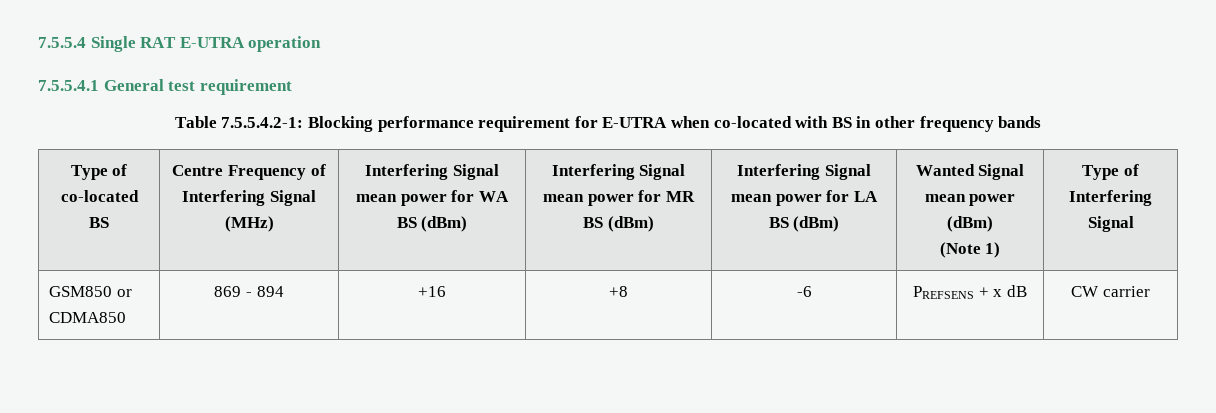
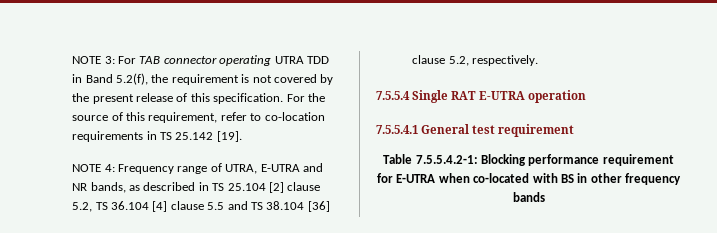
(38, 42) none -> [72,55,329,66] [72,73,334,85] [72,93,325,104] [72,112,325,123] [72,131,242,142] [72,163,323,174] [72,182,321,193] [72,201,330,212] [412,55,539,66] NOTE 3: For TAB connector operating UTRA TDD in Band 5.2(f), the requirement is not covered by the present release of this specification. For the source of this requirement, refer to co-location requirements in TS 25.142 [19]. // NOTE 4: Frequency range of UTRA, E-UTRA and NR bands, as described in TS 25.104 [2] clause 5.2, TS 36.104 [4] clause 5.5 and TS 38.104 [36] clause 5.2, respectively. //
[70,164,128,180] [60,190,139,202] [89,217,109,228] [172,164,326,180] [182,190,316,206] [224,216,274,232] [365,164,499,180] [356,190,509,206] [396,216,468,232] [551,164,686,180] [543,190,695,206] [583,216,654,232] [737,164,871,180] [731,190,878,206] [768,216,840,232] [915,164,1025,180] [924,194,1016,206] [947,216,993,232] [939,242,1001,258] [1082,164,1139,180] [1069,190,1152,206] [1087,216,1134,232] [49,286,132,297] [49,312,127,323] [214,286,284,297] [418,286,446,297] [609,286,628,297] [796,286,812,297] [913,285,1027,299] [1071,286,1150,297] // Type of co-located BS | Centre Frequency of Interfering Signal (MHz) | Interfering Signal mean power for WA BS (dBm) | Interfering Signal mean power for MR BS (dBm) | Interfering Signal mean power for LA BS (dBm) | Wanted Signal mean power (dBm) // (Note 1) | Type of Interfering Signal // GSM850 or CDMA850 | 869 - 894 | +16 | +8 | -6 | PREFSENS + x dB | CW carrier -> (545, 197) none

